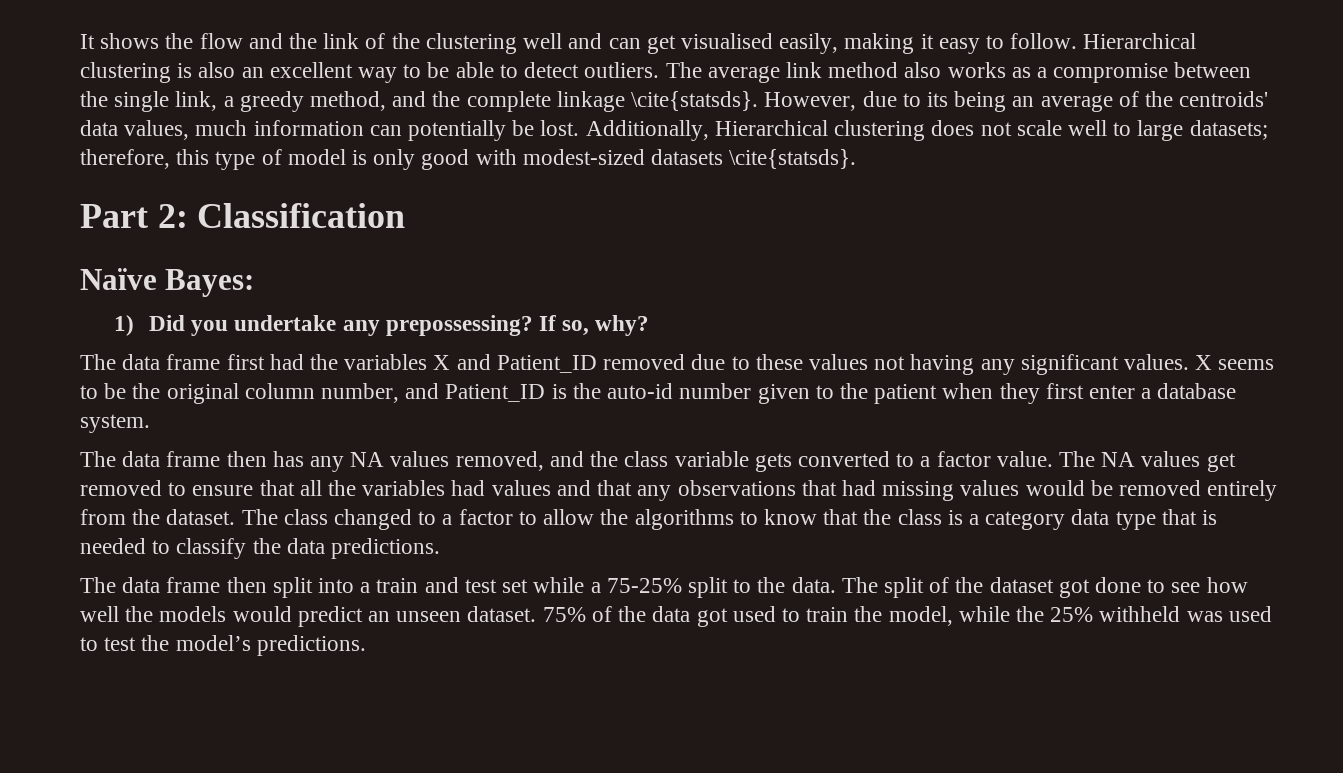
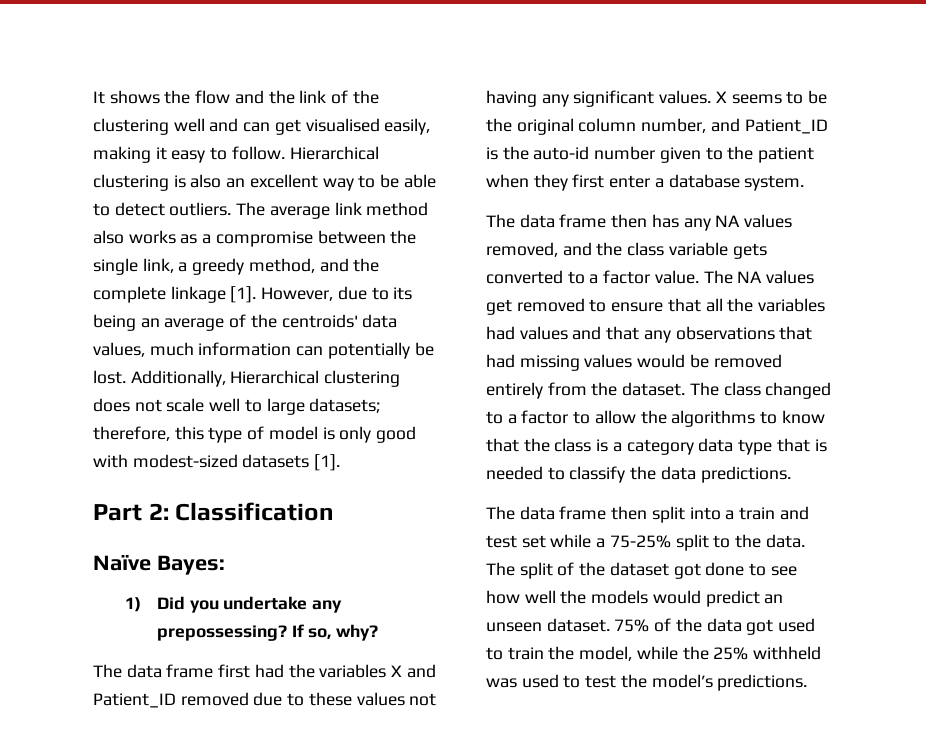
[631,91,759,111] \cite{statsds}. -> [230,286,257,303] [1].
[729,149,857,169] \cite{statsds}. -> [314,454,341,471] [1].

